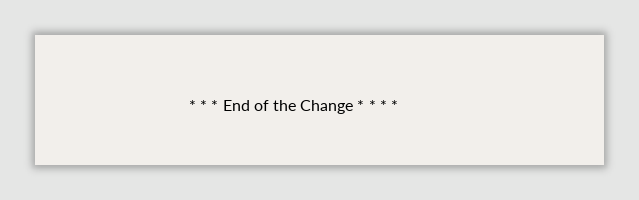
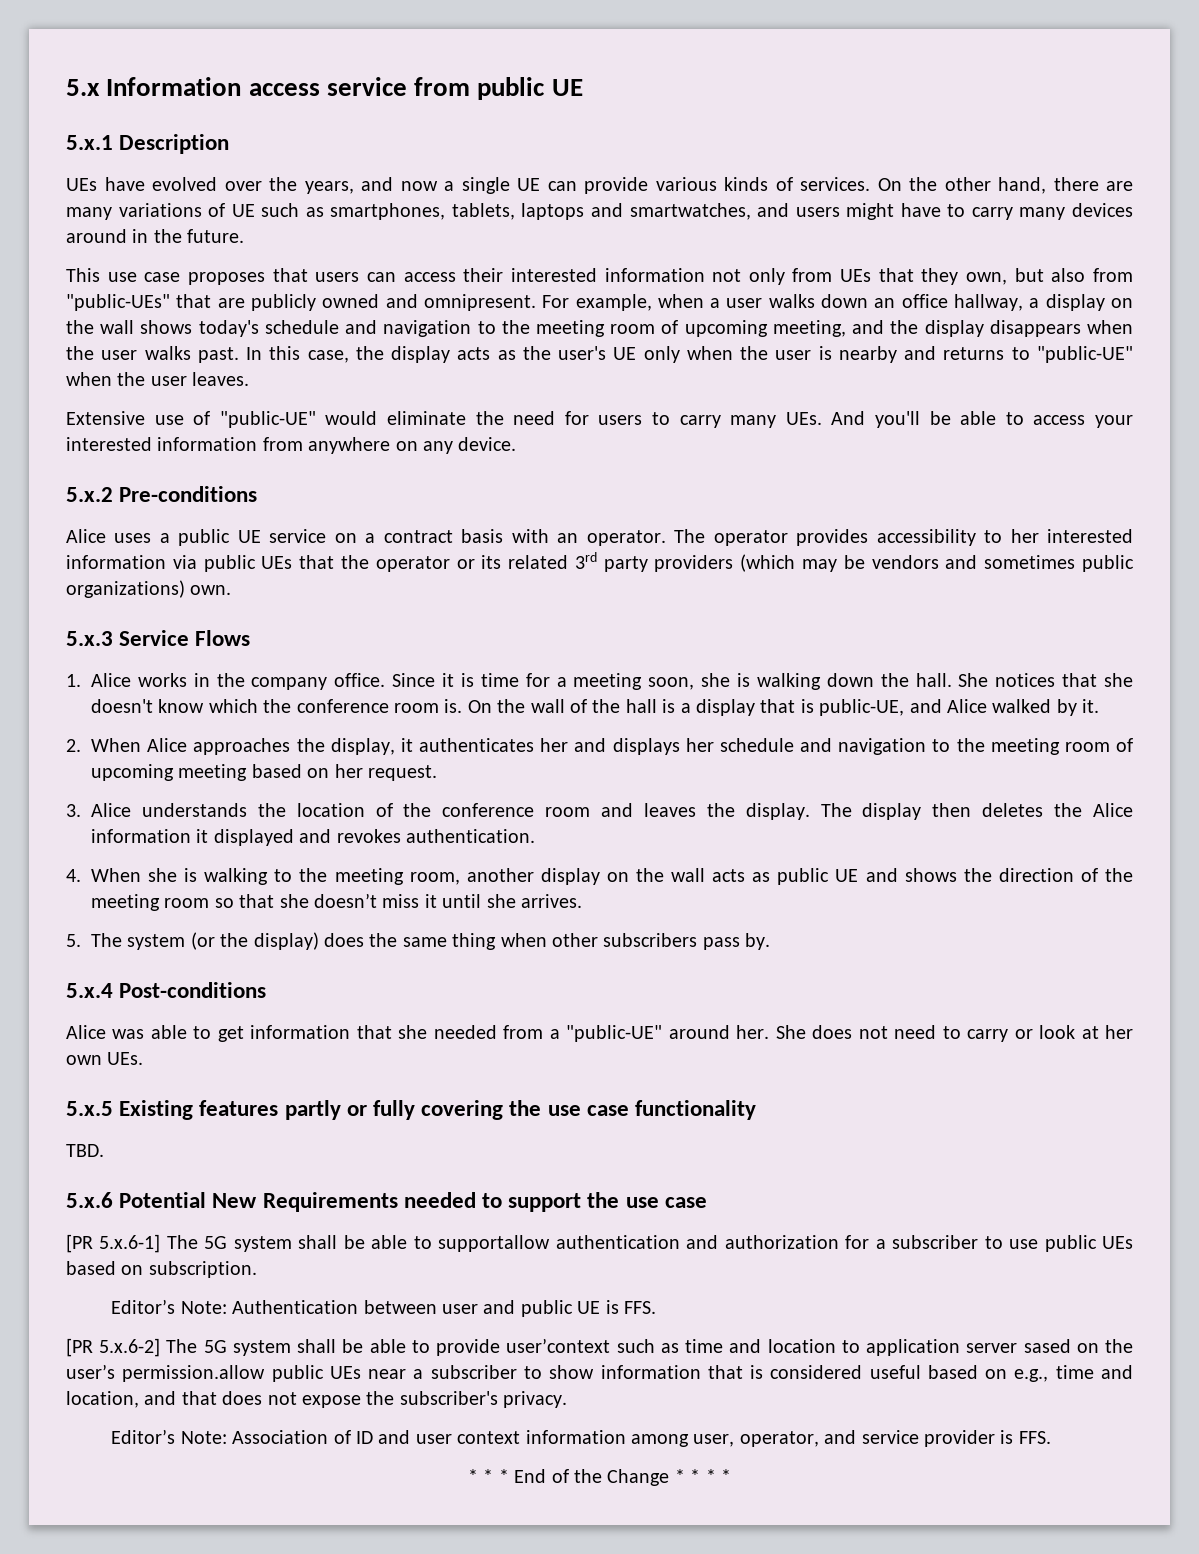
(189, 105) none -> [66,77,583,100] [66,134,230,154] [66,177,1133,194] [66,203,1133,220] [66,229,245,243] [66,268,1133,285] [66,294,1133,311] [66,320,1133,337] [66,346,1133,363] [66,372,250,386] [66,411,1134,428] [66,437,517,454] [66,486,258,502] [66,529,1134,546] [66,552,1134,572] [66,580,232,598] [66,630,251,646] [66,673,1133,690] [91,699,1100,716] [66,738,1133,755] [91,764,437,781] [66,803,1133,820] [91,829,535,846] [66,868,1134,885] [91,893,582,911] [66,932,771,950] [66,982,267,998] [66,1025,1134,1042] [66,1052,144,1065] [66,1100,757,1120] [66,1144,104,1157] [66,1192,707,1212] [66,1234,1134,1253] [66,1261,257,1278] [111,1299,656,1317] [66,1338,1133,1357] [66,1364,1134,1382] [66,1391,568,1408] [111,1429,1051,1447] 5.x Information access service from public UE // 5.x.1 Description // UEs have evolved over the years, and now a single UE can provide various kinds of services. On the other hand, there are many variations of UE such as smartphones, tablets, laptops and smartwatches, and users might have to carry many devices around in the future. // This use case proposes that users can access their interested information not only from UEs that they own, but also from "public-UEs" that are publicly owned and omnipresent. For example, when a user walks down an office hallway, a display on the wall shows today's schedule and navigation to the meeting room of upcoming meeting, and the display disappears when the user walks past. In this case, the display acts as the user's UE only when the user is nearby and returns to "public-UE" when the user leaves. // Extensive use of "public-UE" would eliminate the need for users to carry many UEs. And you'll be able to access your interested information from anywhere on any device. // 5.x.2 Pre-conditions // Alice uses a public UE service on a contract basis with an operator. The operator provides accessibility to her interested information via public UEs that the operator or its related 3rd party providers (which may be vendors and sometimes public organizations) own. // 5.x.3 Service Flows // 1. Alice works in the company office. Since it is time for a meeting soon, she is walking down the hall. She notices that she doesn't know which the conference room is. On the wall of the hall is a display that is public-UE, and Alice walked by it. // 2. When Alice approaches the display, it authenticates her and displays her schedule and navigation to the meeting room of upcoming meeting based on her request. // 3. Alice understands the location of the conference room and leaves the display. The display then deletes the Alice information it displayed and revokes authentication. // 4. When she is walking to the meeting room, another display on the wall acts as public UE and shows the direction of the meeting room so that she doesn’t miss it until she arrives. // 5. The system (or the display) does the same thing when other subscribers pass by. // 5.x.4 Post-conditions // Alice was able to get information that she needed from a "public-UE" around her. She does not need to carry or look at her own UEs. // 5.x.5 Existing features partly or fully covering the use case functionality // TBD. // 5.x.6 Potential New Requirements needed to support the use case // [PR 5.x.6-1] The 5G system shall be able to supportallow authentication and authorization for a subscriber to use public UEs based on subscription. // Editor’s Note: Authentication between user and public UE is FFS. // [PR 5.x.6-2] The 5G system shall be able to provide user’context such as time and location to application server sased on the user’s permission.allow public UEs near a subscriber to show information that is considered useful based on e.g., time and location, and that does not expose the subscriber's privacy. // Editor’s Note: Association of ID and user context information among user, operator, and service provider is FFS. //

